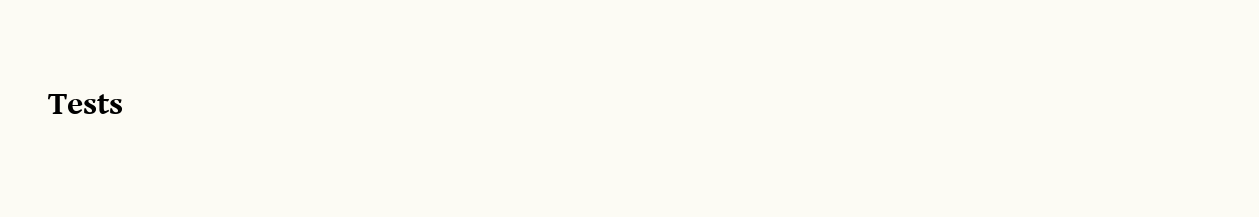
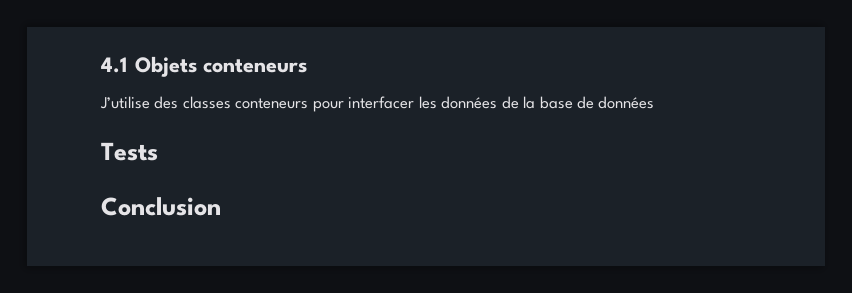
(48, 104) none -> [101,56,308,77] [100,96,655,112] 4.1 Objets conteneurs // J’utilise des classes conteneurs pour interfacer les données de la base de données //
(123, 104) none -> [101,197,221,216] // Conclusion

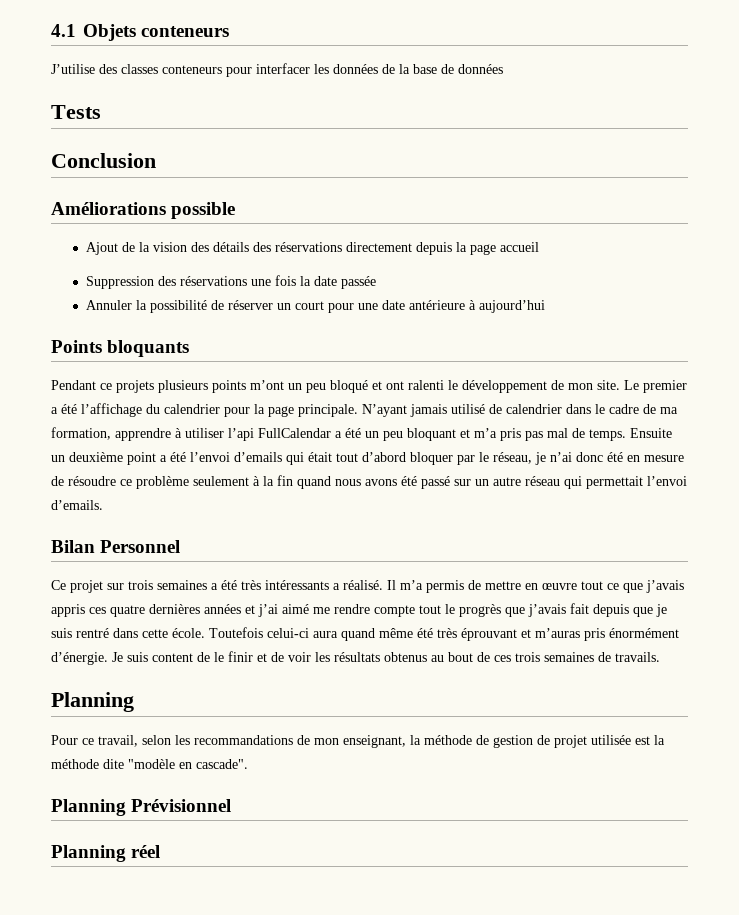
(221, 206) none -> [51,202,236,219] [85,242,539,255] [85,275,376,289] [85,300,545,313] [51,340,190,357] [51,380,687,393] [51,403,678,417] [51,427,672,441] [51,452,684,465] [51,475,687,489] [51,500,103,510] [51,540,181,553] [51,580,684,593] [51,603,667,617] [51,627,679,641] [51,651,660,665] [51,692,134,712] [51,735,665,748] [51,759,248,769] [51,799,232,816] [51,845,161,862] // Améliorations possible // Ajout de la vision des détails des réservations directement depuis la page accueil // Suppression des réservations une fois la date passée // Annuler la possibilité de réserver un court pour une date antérieure à aujourd’hui // Points bloquants // Pendant ce projets plusieurs points m’ont un peu bloqué et ont ralenti le développement de mon site. Le premier a été l’affichage du calendrier pour la page principale. N’ayant jamais utilisé de calendrier dans le cadre de ma formation, apprendre à utiliser l’api FullCalendar a été un peu bloquant et m’a pris pas mal de temps. Ensuite un deuxième point a été l’envoi d’emails qui était tout d’abord bloquer par le réseau, je n’ai donc été en mesure de résoudre ce problème seulement à la fin quand nous avons été passé sur un autre réseau qui permettait l’envoi d’emails. // Bilan Personnel // Ce projet sur trois semaines a été très intéressants a réalisé. Il m’a permis de mettre en œuvre tout ce que j’avais appris ces quatre dernières années et j’ai aimé me rendre compte tout le progrès que j’avais fait depuis que je suis rentré dans cette école. Toutefois celui-ci aura quand même été très éprouvant et m’auras pris énormément d’énergie. Je suis content de le finir et de voir les résultats obtenus au bout de ces trois semaines de travails. // Planning // Pour ce travail, selon les recommandations de mon enseignant, la méthode de gestion de projet utilisée est la méthode dite "modèle en cascade". // Planning Prévisionnel // Planning réel

